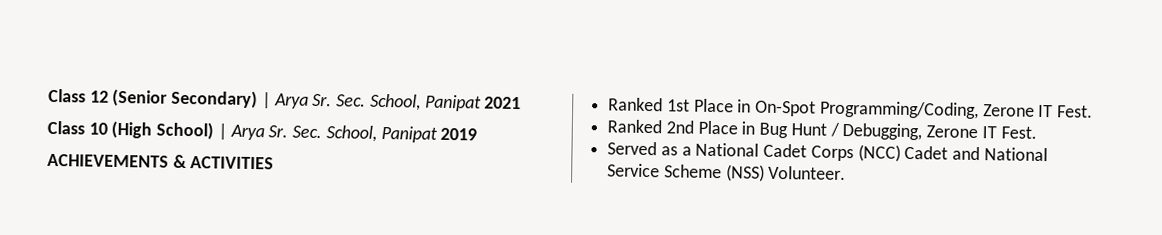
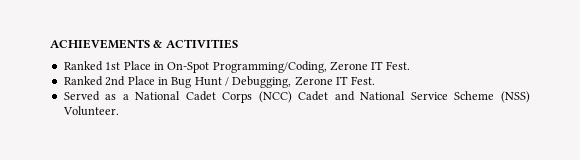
[48,88,522,112] [47,120,478,143] Class 12 (Senior Secondary) | Arya Sr. Sec. School, Panipat 2021 // Class 10 (High School) | Arya Sr. Sec. School, Panipat 2019 // -> (50, 44) none

